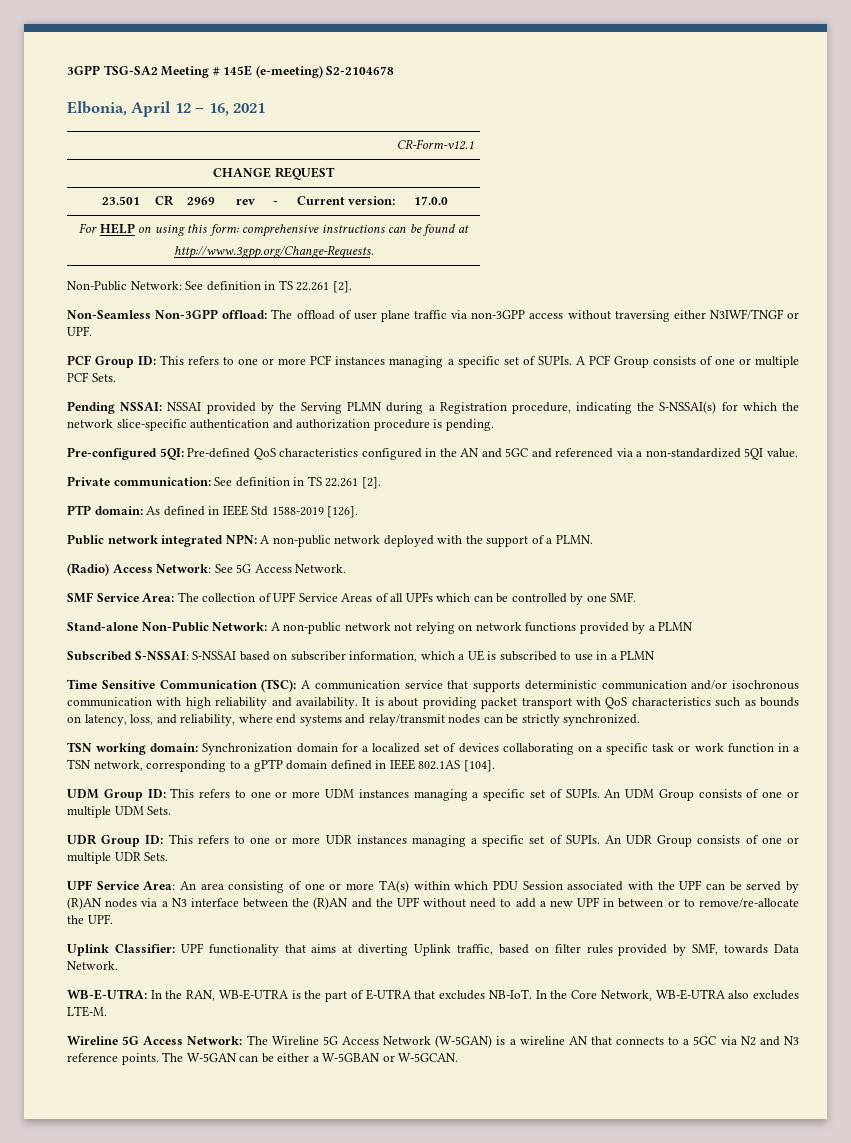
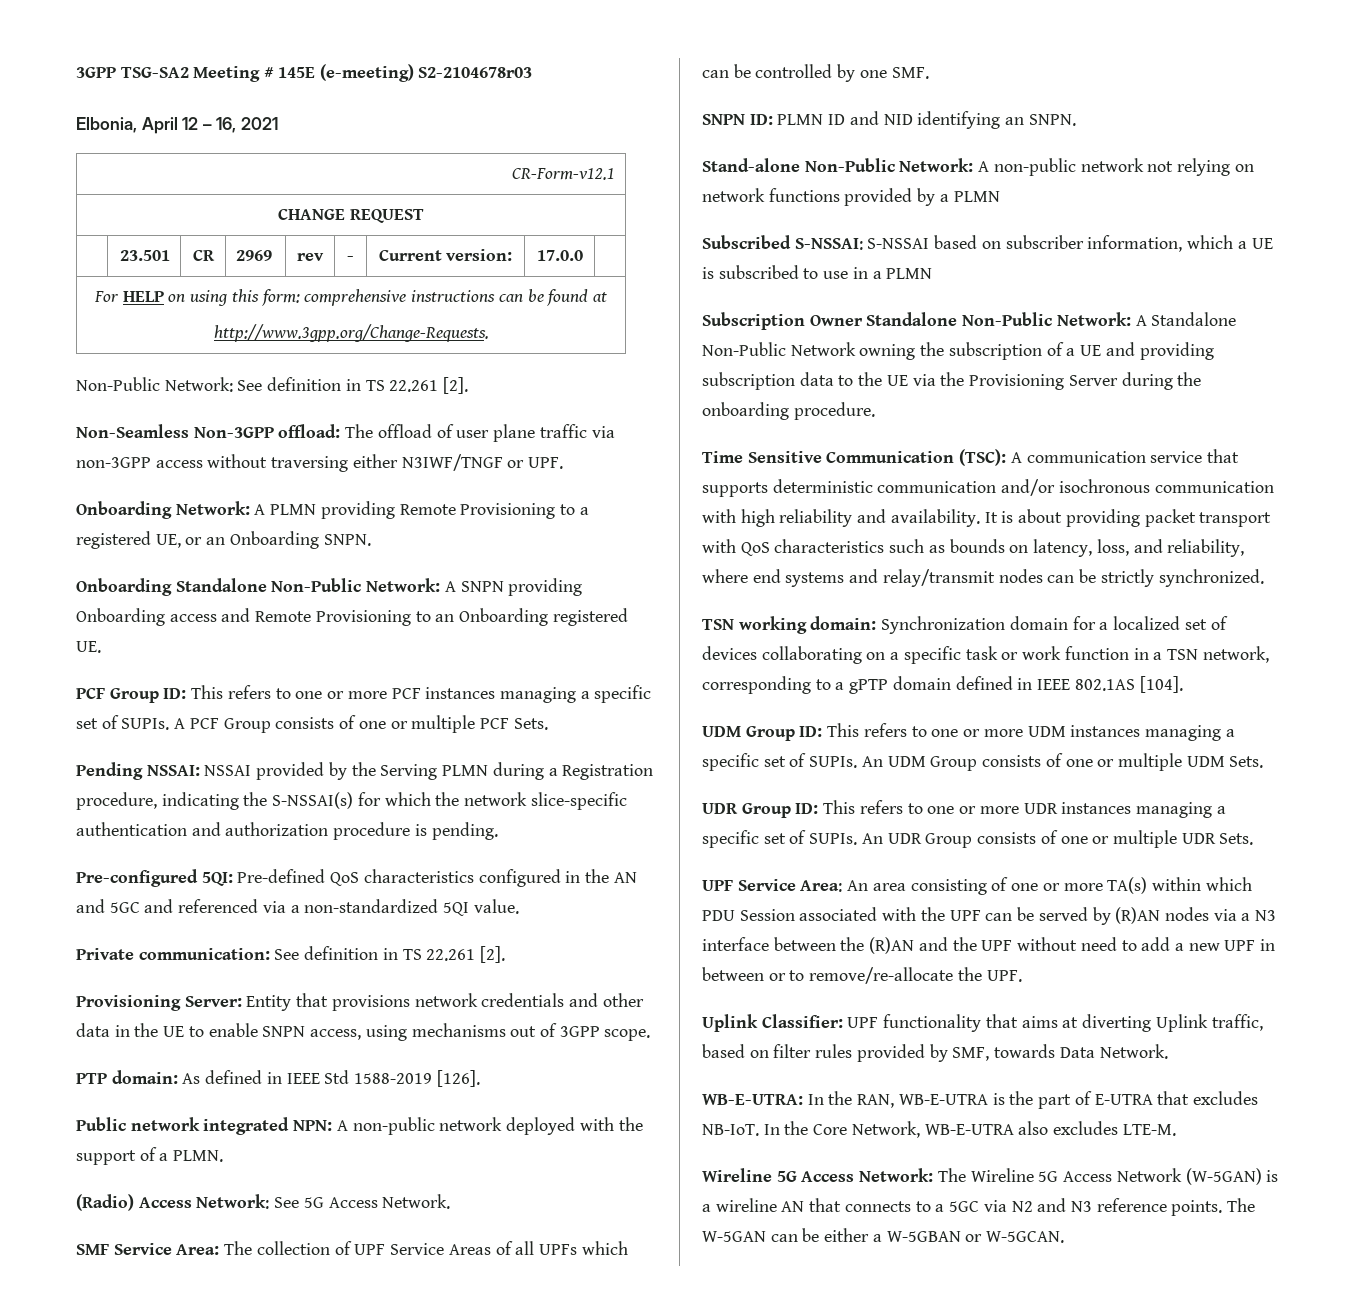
[326,66,395,75] S2-2104678 -> [418,67,533,78] S2-2104678r03
(92, 331) none -> [76,501,589,519] [76,531,371,549] [76,578,583,596] [76,608,628,626] [76,641,101,653] // Onboarding Network: A PLMN providing Remote Provisioning to a registered UE, or an Onboarding SNPN. // Onboarding Standalone Non-Public Network: A SNPN providing Onboarding access and Remote Provisioning to an Onboarding registered UE.
(381, 483) none -> [76,993,644,1011] [76,1023,651,1041] // Provisioning Server: Entity that provisions network credentials and other data in the UE to enable SNPN access, using mechanisms out of 3GPP scope.
(637, 597) none -> [702,111,1076,129] // SNPN ID: PLMN ID and NID identifying an SNPN.
(656, 655) none -> [702,312,1237,330] [702,342,1214,360] [702,372,1202,390] [702,402,875,420] // Subscription Owner Standalone Non-Public Network: A Standalone Non-Public Network owning the subscription of a UE and providing subscription data to the UE via the Provisioning Server during the onboarding procedure.

